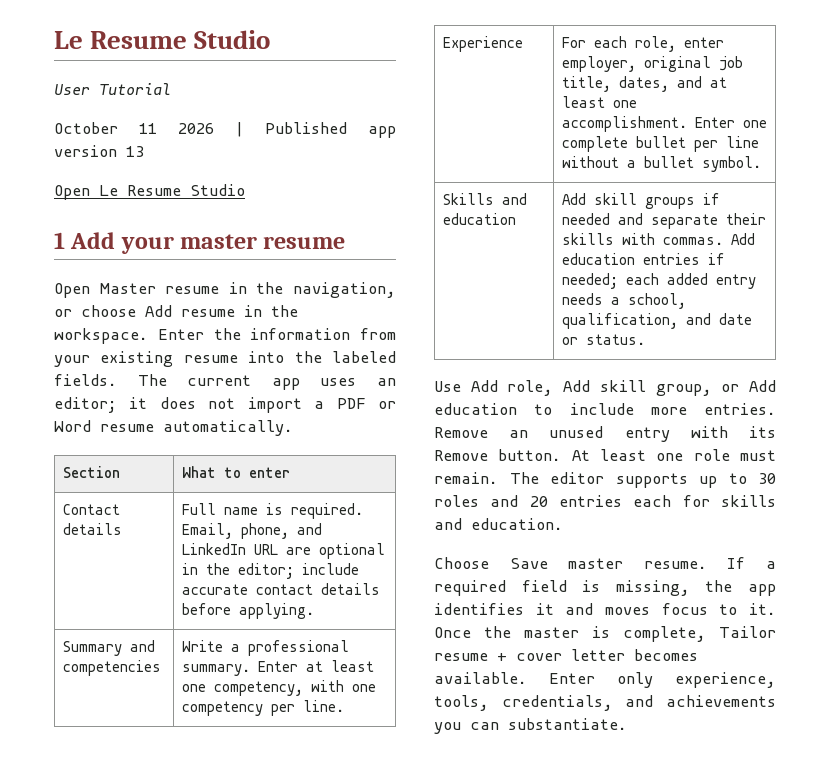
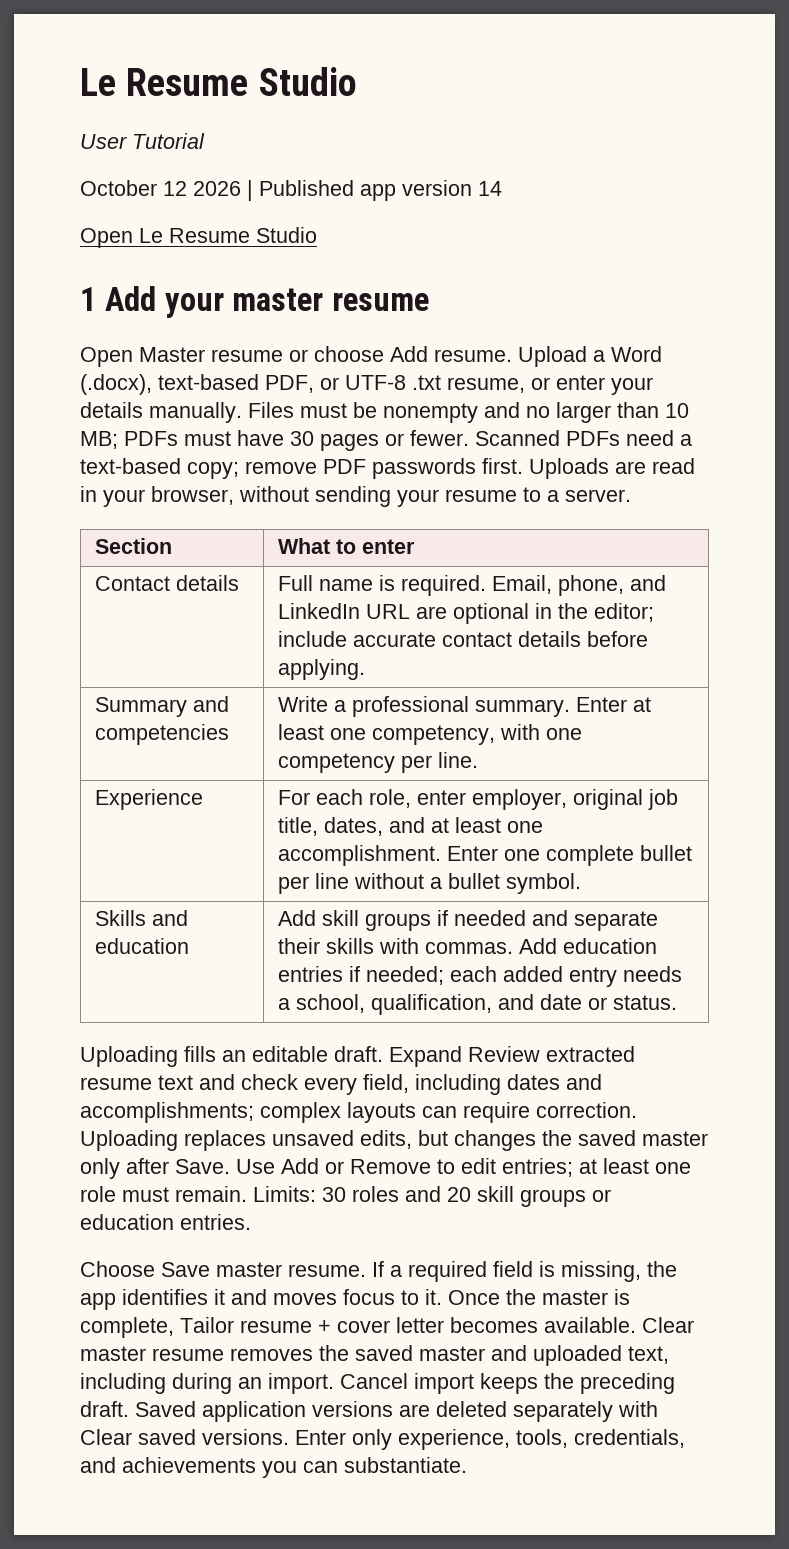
[139,123,157,134] 11 -> [163,181,187,196] 12
[126,146,144,157] 13 -> [478,181,502,196] 14
[228,282,396,298] [54,305,298,317] [54,328,396,344] [54,351,396,367] [54,374,396,390] [54,397,396,413] [54,420,293,436] in the navigation, or choose Add resume in the workspace. Enter the information from your existing resume into the labeled fields. The current app uses an editor; it does not import a PDF or Word resume automatically. -> [289,346,662,367] [80,374,653,395] [80,402,689,423] [80,430,692,451] [80,458,695,479] [80,486,631,507] or choose Add resume. Upload a Word (.docx), text-based PDF, or UTF-8 .txt resume, or enter your details manually. Files must be nonempty and no larger than 10 MB; PDFs must have 30 pages or fewer. Scanned PDFs need a text-based copy; remove PDF passwords first. Uploads are read in your browser, without sending your resume to a server.
[434,380,776,396] [434,403,776,415] [434,426,776,442] [434,449,590,461] Use Add role, Add skill group, or Add education to include more entries. Remove an unused entry with its Remove button. At -> [80,1046,635,1067] [80,1074,602,1095] [80,1102,637,1123] [80,1130,708,1151] [80,1158,597,1179] Uploading fills an editable draft. Expand Review extracted resume text and check every field, including dates and accomplishments; complex layouts can require correction. Uploading replaces unsaved edits, but changes the saved master only after Save. Use Add or Remove to edit entries; at
[509,472,776,488] [434,495,776,507] [434,518,563,530] The editor supports up to 30 roles and 20 entries each for skills and education. -> [253,1186,611,1207] [80,1214,251,1230] Limits: 30 roles and 20 skill groups or education entries.
(527, 678) none -> [642,1317,694,1333] [80,1345,669,1366] [80,1373,675,1394] [80,1401,658,1422] [80,1429,289,1445] Clear master resume removes the saved master and uploaded text, including during an import. Cancel import keeps the preceding draft. Saved application versions are deleted separately with Clear saved versions.

